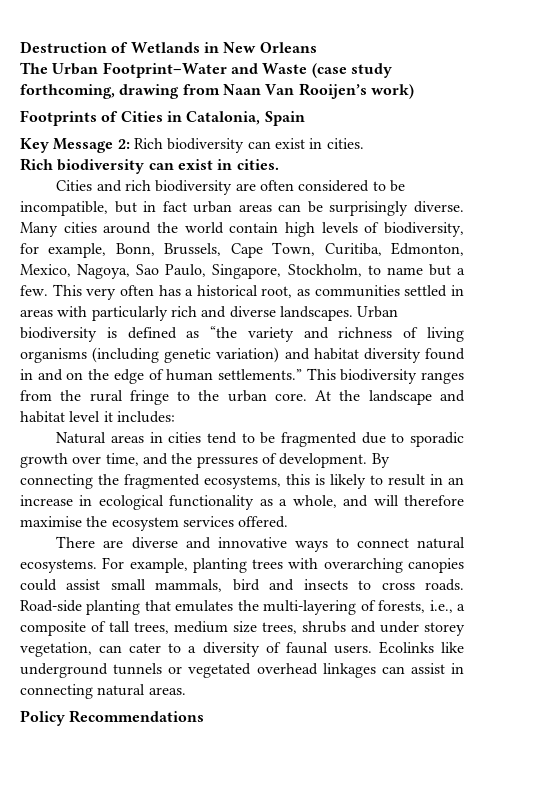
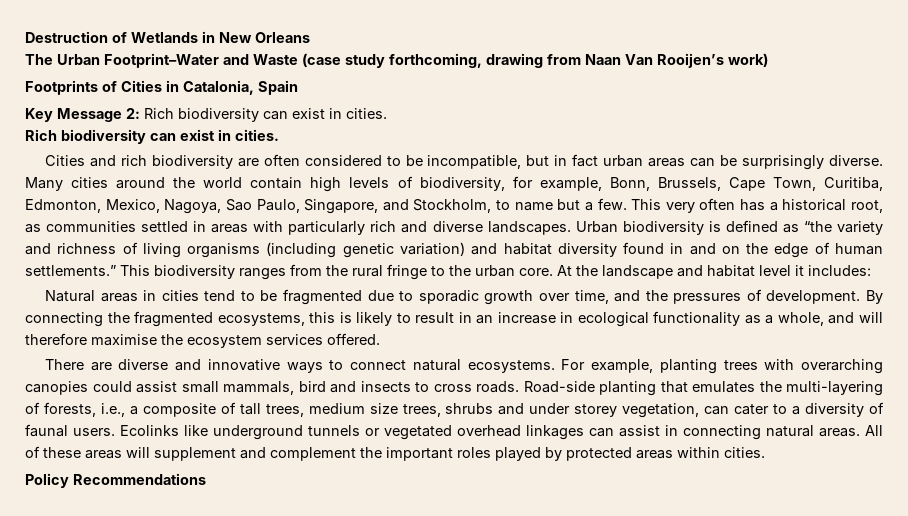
(282, 271) none -> [382,199,409,211] and
(186, 691) none -> [865,425,883,436] [25,446,765,461] All of these areas will supplement and complement the important roles played by protected areas within cities.

